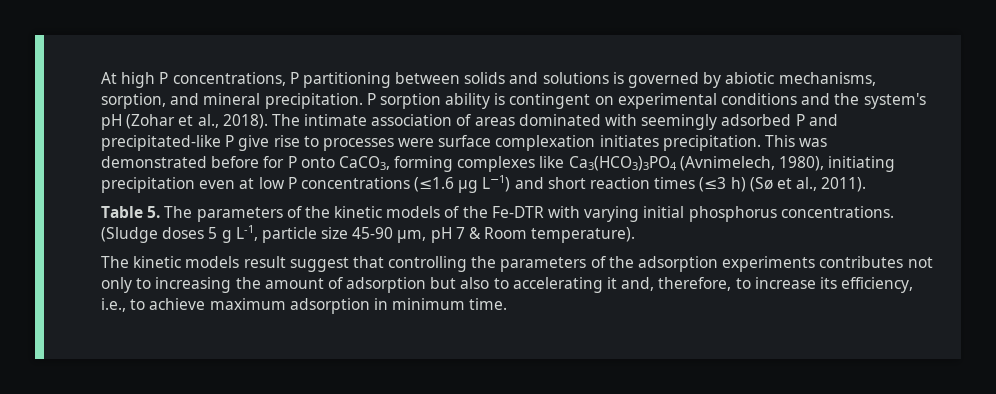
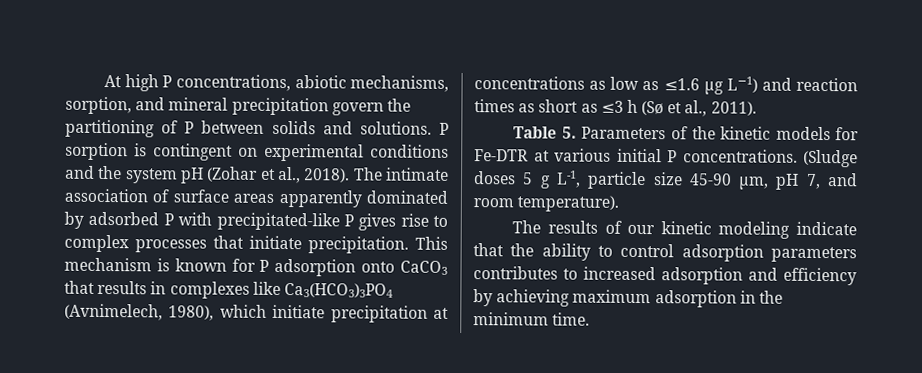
[289,72,722,88] P partitioning between solids and solutions is governed by -> (291, 83) none
[264,93,363,109] precipitation. -> [231,97,411,116] [65,119,432,138] precipitation govern the partitioning of P between solids and solutions.
[445,93,491,109] ability -> (128, 151) none
[863,93,926,109] system's -> [125,168,178,184] system
[474,114,718,130] areas dominated with seemingly -> [172,189,448,208] [64,211,84,229] surface areas apparently dominated by
[808,114,838,126] and -> [178,212,213,226] with
[238,135,270,151] give -> [358,213,397,231] gives
[322,135,828,151] [101,156,454,172] processes were surface complexation initiates precipitation. This was demonstrated before for P onto CaCO3, forming -> [64,234,448,254] [64,257,448,277] [64,280,167,295] complex processes that initiate precipitation. This mechanism is known for P adsorption onto CaCO3 that results in
[828,156,896,172] [101,177,455,193] initiating precipitation even at low P concentrations (≤1.6 -> [219,304,449,323] [474,76,700,91] which initiate precipitation at concentrations as low as ≤1.6
[547,177,586,189] short -> (792, 84) none
[699,177,746,192] (≤3 h) -> [518,99,638,113] as short as ≤3 h
[164,206,283,222] The parameters -> [581,126,667,140] Parameters
[444,206,777,222] of the Fe-DTR with varying initial phosphorus -> [835,127,859,141] [474,148,677,163] for Fe-DTR at various initial P
[455,227,528,239] 7 & Room -> [805,173,858,190] [473,198,514,208] 7, and room
[133,256,933,272] [101,277,914,293] [101,298,206,312] kinetic models result suggest that controlling the parameters of the adsorption experiments contributes not only to increasing the amount of adsorption but also to accelerating it and, therefore, to increase its efficiency, i.e., to achieve -> [548,220,857,239] [473,243,857,263] [473,266,857,286] [473,289,571,307] results of our kinetic modeling indicate that the ability to control adsorption parameters contributes to increased adsorption and efficiency by achieving
(388, 304) none -> [758,290,783,304] the

